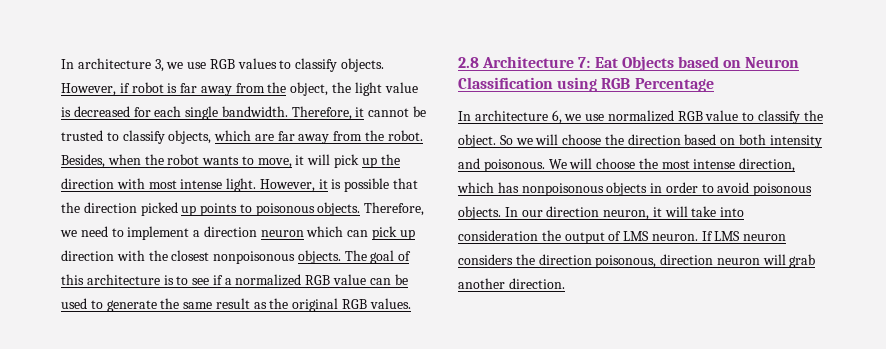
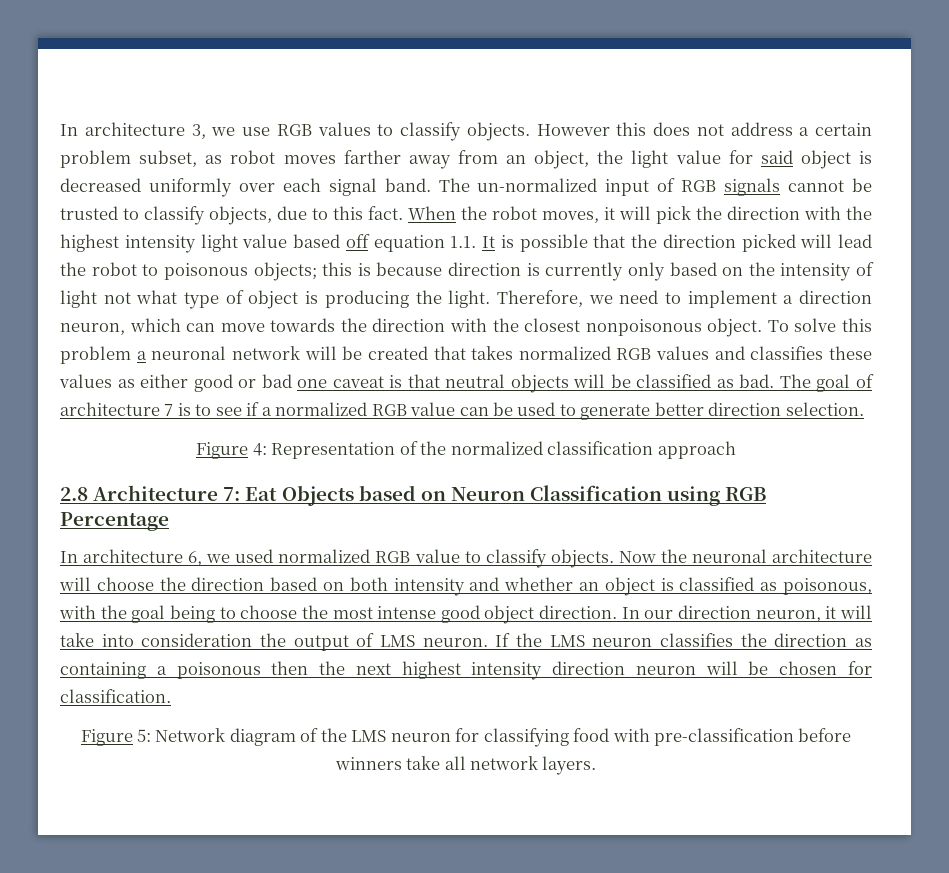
[61,82,287,96] However, if robot is far away from the -> [536,122,872,136] [60,150,526,169] However this does not address a certain problem subset, as robot moves farther away from an
[61,106,365,120] is decreased for each single bandwidth. Therefore, it -> [728,150,872,169] [60,178,781,197] for said object is decreased uniformly over each signal band. The un-normalized input of RGB signals
[214,130,423,144] [61,154,292,168] which are far away from the robot. Besides, when the robot wants to move, -> [277,206,599,223] due to this fact. When the robot moves,
[361,154,400,168] [61,178,328,192] up the direction with most intense light. However, it -> [696,206,872,220] [60,234,495,253] the direction with the highest intensity light value based off equation 1.1. It
[181,202,361,216] up points to poisonous objects. -> [800,234,872,248] [60,262,874,281] [60,290,491,309] will lead the robot to poisonous objects; this is because direction is currently only based on the intensity of light not what type of object is producing the light.
[260,230,304,237] neuron -> [60,323,125,335] neuron,
[372,226,415,240] pick up -> [220,318,367,332] move towards the
[297,250,341,264] objects. -> [707,318,872,337] [60,346,872,364] [59,374,775,393] object. To solve this problem a neuronal network will be created that takes normalized RGB values and classifies these values as either good or bad one caveat is that neutral objects will be classified as bad.
[61,274,160,285] this architecture -> [60,402,174,416] architecture 7
[160,298,411,312] the same result as the original RGB values. -> [654,402,864,416] [196,441,736,459] better direction selection. // Figure 4: Representation of the normalized classification approach
[585,114,605,121] use -> [235,549,274,563] used
[803,110,823,121] [458,134,533,148] the object. So we -> [550,549,872,568] objects. Now the neuronal architecture
[483,158,796,172] [457,182,813,196] [458,206,501,220] poisonous. We will choose the most intense direction, which has nonpoisonous objects in order to avoid poisonous objects. -> [504,577,872,596] [59,605,618,624] whether an object is classified as poisonous, with the goal being to choose the most intense good object direction.
[714,231,787,241] [458,254,816,268] [458,278,565,289] LMS neuron considers the direction poisonous, direction neuron will grab another direction. -> [516,633,872,647] [60,661,872,680] [60,689,171,703] [80,728,852,747] [334,756,597,775] the LMS neuron classifies the direction as containing a poisonous then the next highest intensity direction neuron will be chosen for classification. // Figure 5: Network diagram of the LMS neuron for classifying food with pre-classification before winners take all network layers.

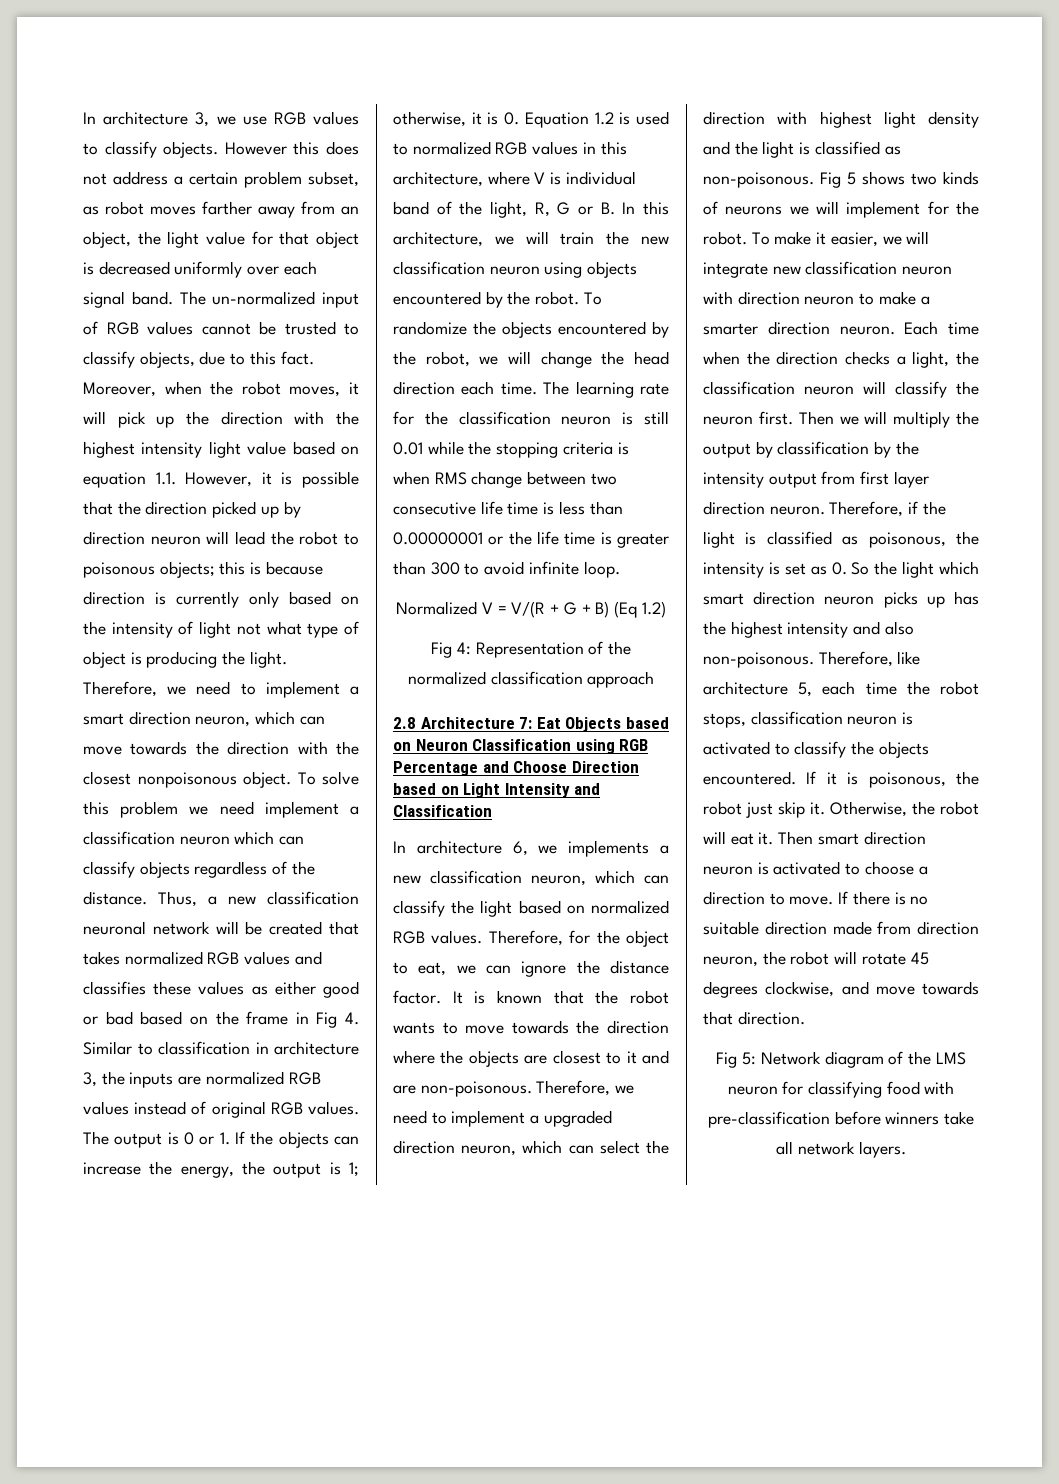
[760,150,793,164] said -> [279,231,310,245] that
[724,178,781,196] signals -> [147,321,193,335] values
[408,206,456,220] When -> [83,381,202,397] Moreover, when
(691, 215) none -> [156,416,175,428] up
[345,234,370,248] off -> [341,446,359,455] on
[482,236,495,248] It -> [185,472,272,487] However, it
(796, 243) none -> [260,501,301,518] [83,531,201,545] up by direction neuron
(794, 299) none -> [83,713,124,725] smart
[136,351,147,360] a -> [189,801,359,818] [83,831,305,845] [83,861,315,878] [83,891,359,907] we need implement a classification neuron which can classify objects regardless of the distance. Thus, a new classification
[297,374,874,393] [60,402,864,420] [196,442,249,459] one caveat is that neutral objects will be classified as bad. The goal of architecture 7 is to see if a normalized RGB value can be used to generate better direction selection. // Figure -> [140,1011,359,1028] [83,1041,359,1055] [83,1071,321,1088] [83,1101,359,1118] [83,1131,359,1148] [83,1161,359,1178] [393,111,669,128] [393,141,627,155] [393,171,636,187] [393,201,669,218] [393,231,669,247] [393,261,638,278] [393,291,602,308] [393,321,669,338] [393,351,669,368] [393,381,669,398] [393,411,669,425] [393,441,629,458] [393,471,617,488] [393,501,623,515] [393,531,669,548] [393,561,620,578] [396,601,666,618] [431,642,453,658] based on the frame in Fig 4. Similar to classification in architecture 3, the inputs are normalized RGB values instead of original RGB values. The output is 0 or 1. If the objects can increase the energy, the output is 1; otherwise, it is 0. Equation 1.2 is used to normalized RGB values in this architecture, where V is individual band of the light, R, G or B. In this architecture, we will train the new classification neuron using objects encountered by the robot. To randomize the objects encountered by the robot, we will change the head direction each time. The learning rate for the classification neuron is still 0.01 while the stopping criteria is when RMS change between two consecutive life time is less than 0.00000001 or the life time is greater than 300 to avoid infinite loop. // Normalized V = V/(R + G + B) (Eq 1.2) // Fig
[60,549,872,568] [59,577,872,596] [59,605,872,624] [60,633,872,651] [60,661,872,680] [60,689,171,703] [80,729,133,746] // In architecture 6, we used normalized RGB value to classify objects. Now the neuronal architecture will choose the direction based on both intensity and whether an object is classified as poisonous, with the goal being to choose the most intense good object direction. In our direction neuron, it will take into consideration the output of LMS neuron. If the LMS neuron classifies the direction as containing a poisonous then the next highest intensity direction neuron will be chosen for classification. // Figure -> [482,761,639,773] [393,783,601,798] [393,805,492,817] [393,840,669,857] [393,870,669,886] [393,900,669,917] [393,930,669,947] [393,960,669,977] [393,990,669,1004] [393,1020,669,1034] [393,1050,669,1067] [393,1080,635,1097] [393,1110,612,1127] [393,1140,669,1156] [703,111,979,128] [703,141,901,158] [703,171,979,188] [703,201,979,218] [703,231,930,247] [703,261,953,278] [703,291,930,305] [703,321,979,335] [703,351,979,368] [703,381,979,398] [703,411,979,428] [703,441,919,458] [703,471,929,488] [703,501,946,517] [703,531,979,548] [703,561,979,578] [703,591,979,608] [703,621,914,638] [703,651,921,668] [703,681,979,697] [703,711,914,728] [703,741,929,758] [703,771,979,788] [703,801,979,818] [703,831,926,845] [703,861,928,875] [703,891,929,905] [703,921,979,935] [703,951,929,967] [703,981,979,998] [703,1011,805,1025] [716,1052,738,1068] and Choose Direction based on Light Intensity and Classification // In architecture 6, we implements a new classification neuron, which can classify the light based on normalized RGB values. Therefore, for the object to eat, we can ignore the distance factor. It is known that the robot wants to move towards the direction where the objects are closest to it and are non-poisonous. Therefore, we need to implement a upgraded direction neuron, which can select the direction with highest light density and the light is classified as non-poisonous. Fig 5 shows two kinds of neurons we will implement for the robot. To make it easier, we will integrate new classification neuron with direction neuron to make a smarter direction neuron. Each time when the direction checks a light, the classification neuron will classify the neuron first. Then we will multiply the output by classification by the intensity output from first layer direction neuron. Therefore, if the light is classified as poisonous, the intensity is set as 0. So the light which smart direction neuron picks up has the highest intensity and also non-poisonous. Therefore, like architecture 5, each time the robot stops, classification neuron is activated to classify the objects encountered. If it is poisonous, the robot just skip it. Otherwise, the robot will eat it. Then smart direction neuron is activated to choose a direction to move. If there is no suitable direction made from direction neuron, the robot will rotate 45 degrees clockwise, and move towards that direction. // Fig

